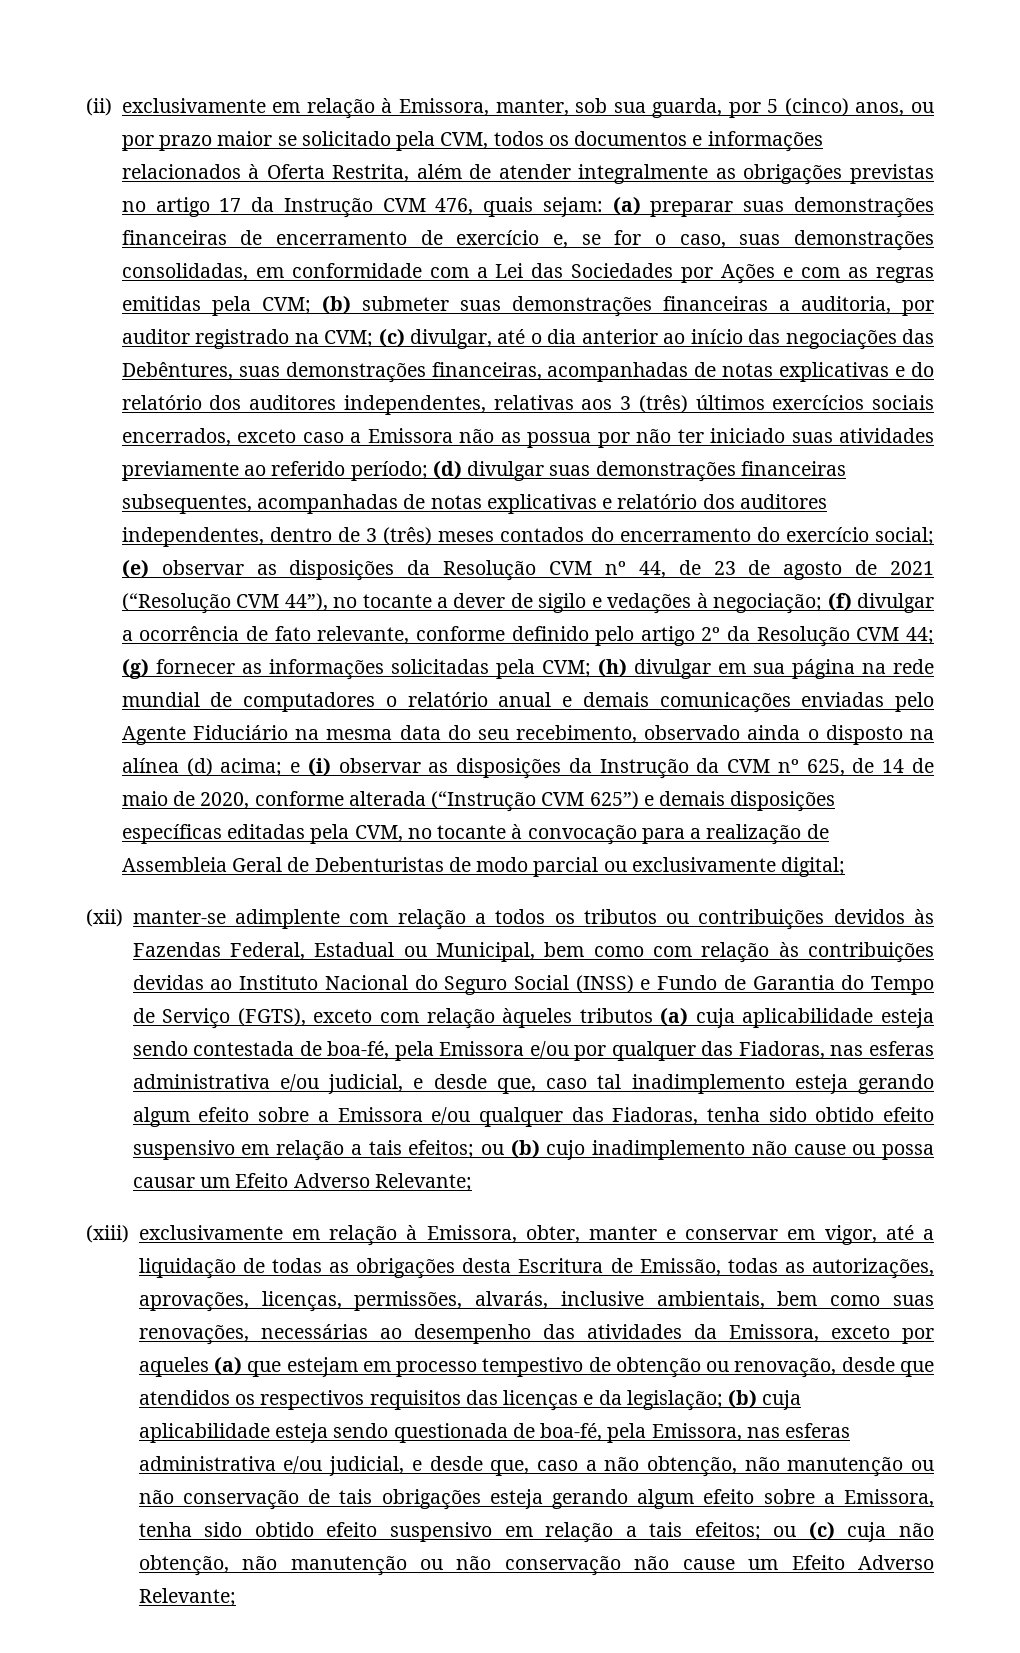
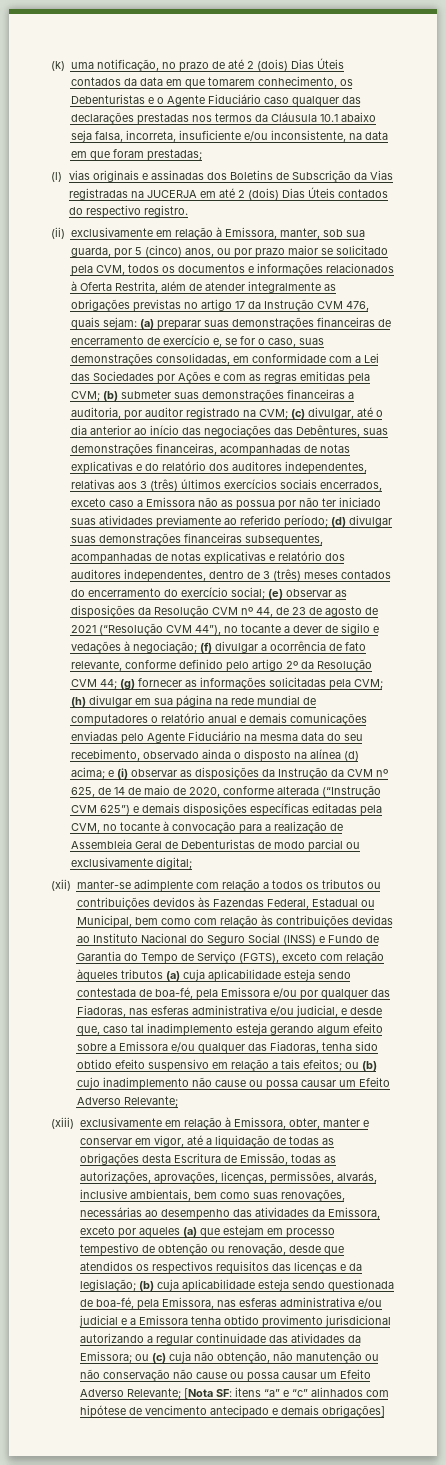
(86, 107) none -> [51,58,344,72] [70,76,353,89] [70,94,361,107] [70,112,376,125] [70,130,388,142] [70,149,202,161] [51,170,393,182] [68,187,388,200] [68,205,188,218] (k) uma notificação, no prazo de até 2 (dois) Dias Úteis contados da data em que tomarem conhecimento, os Debenturistas e o Agente Fiduciário caso qualquer das declarações prestadas nos termos da Cláusula 10.1 abaixo seja falsa, incorreta, insuficiente e/ou inconsistente, na data em que foram prestadas; // (l) vias originais e assinadas dos Boletins de Subscrição da Vias registradas na JUCERJA em até 2 (dois) Dias Úteis contados do respectivo registro. //
[329,1456,934,1477] [138,1489,935,1510] [138,1522,761,1543] judicial, e desde que, caso a não obtenção, não manutenção ou não conservação de tais obrigações esteja gerando algum efeito sobre a Emissora, tenha sido obtido efeito suspensivo em relação a tais efeitos; -> [78,1315,391,1328] [79,1333,361,1345] [79,1351,132,1363] judicial e a Emissora tenha obtido provimento jurisdicional autorizando a regular continuidade das atividades da Emissora;
[748,1555,934,1570] [138,1588,236,1607] um Efeito Adverso Relevante; -> [229,1369,371,1382] [79,1387,389,1399] [79,1405,385,1418] ou possa causar um Efeito Adverso Relevante; [Nota SF: itens “a” e “c” alinhados com hipótese de vencimento antecipado e demais obrigações]

